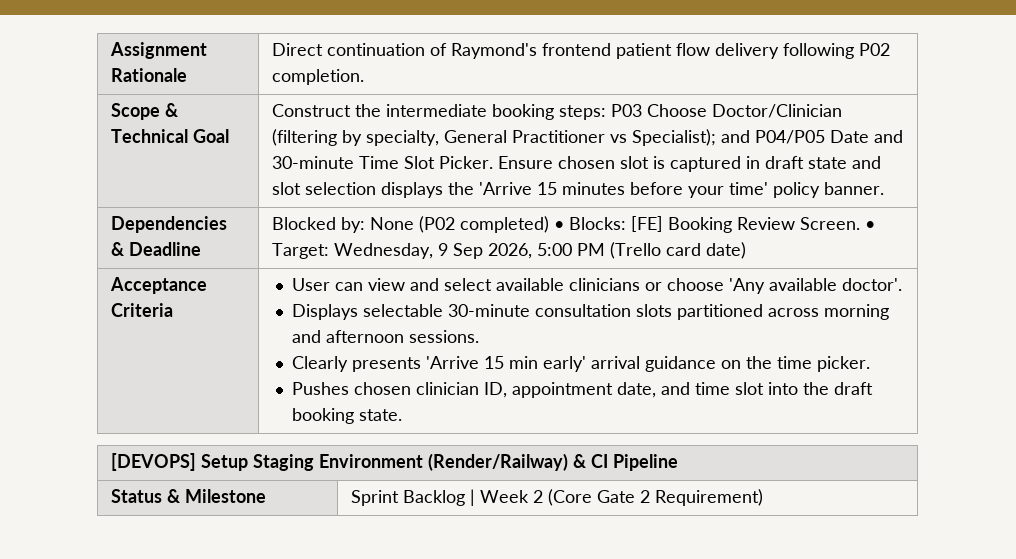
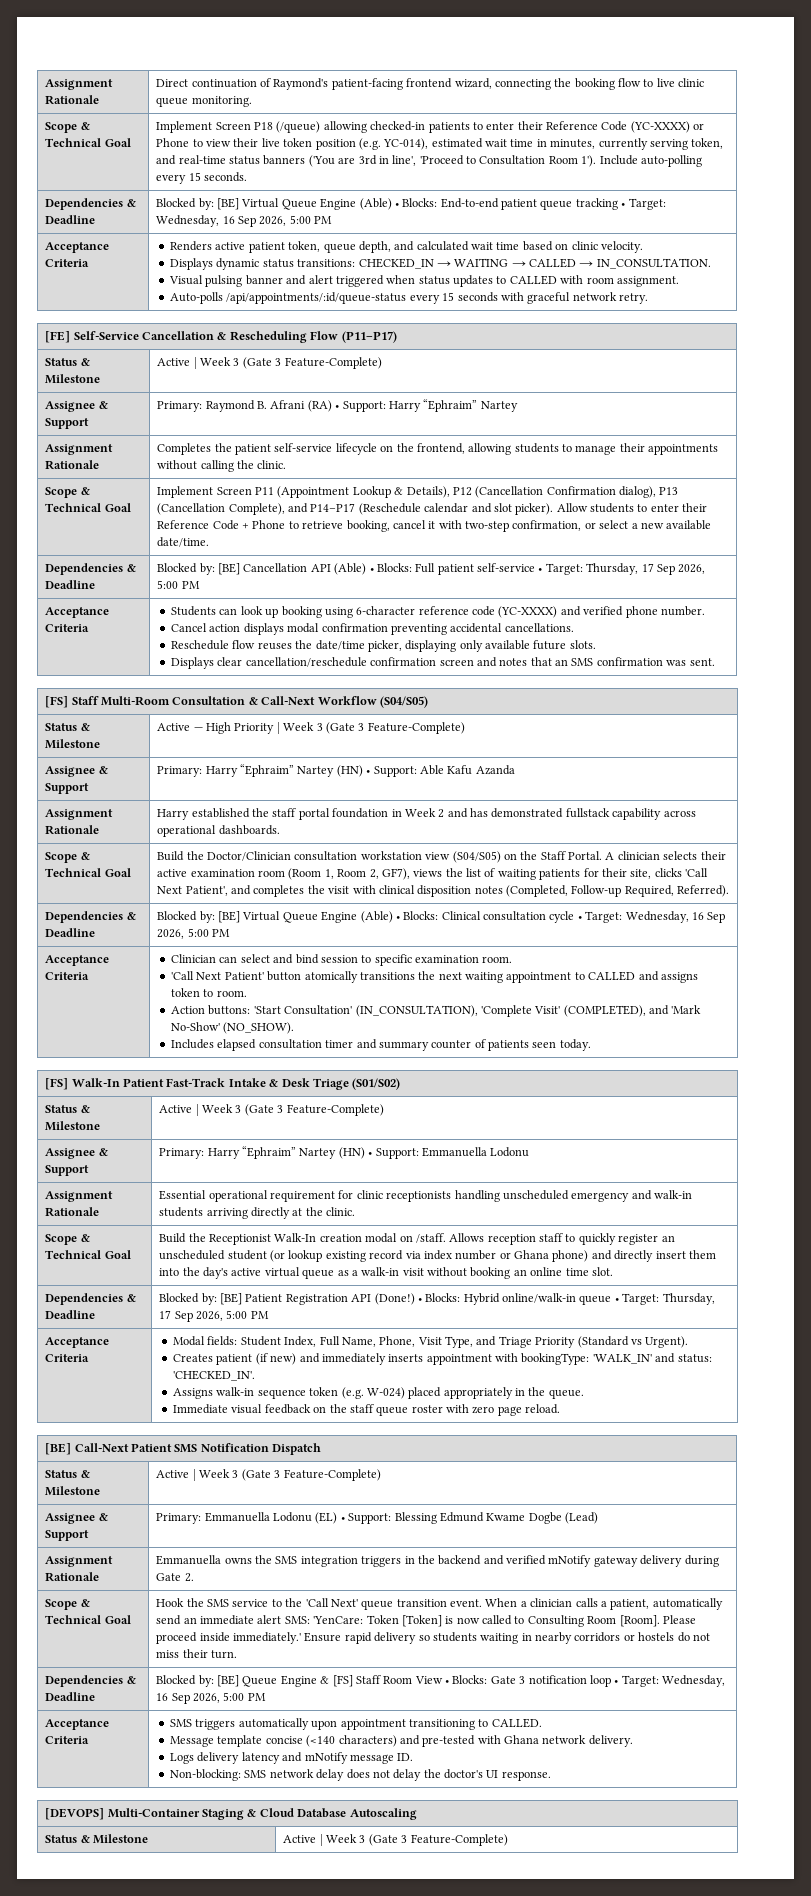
[542,43,891,59] [272,69,365,85] [111,103,179,120] [111,129,230,143] [272,104,843,120] [272,129,904,146] [272,156,882,172] [272,182,885,198] [111,216,228,233] [111,242,202,256] [272,216,876,233] [272,242,747,259] [110,277,208,294] [111,303,174,317] [291,278,902,294] [291,304,889,320] [291,330,479,343] [291,356,870,372] [291,382,873,398] [291,408,402,424] [111,453,679,471] [111,489,267,503] [351,489,764,506] frontend patient flow delivery following P02 completion. // Scope & Technical Goal | Construct the intermediate booking steps: P03 Choose Doctor/Clinician (filtering by specialty, General Practitioner vs Specialist); and P04/P05 Date and 30-minute Time Slot Picker. Ensure chosen slot is captured in draft state and slot selection displays the 'Arrive 15 minutes before your time' policy banner. // Dependencies & Deadline | Blocked by: None (P02 completed) • Blocks: [FE] Booking Review Screen. • Target: Wednesday, 9 Sep 2026, 5:00 PM (Trello card date) // Acceptance Criteria | User can view and select available clinicians or choose 'Any available doctor'. // Displays selectable 30-minute consultation slots partitioned across morning and afternoon sessions. // Clearly presents 'Arrive 15 min early' arrival guidance on the time picker. // Pushes chosen clinician ID, appointment date, and time slot into the draft booking state. // [DEVOPS] Setup Staging Environment (Render/Railway) & CI Pipeline // Status & Milestone | Sprint Backlog | Week 2 (Core Gate 2 Requirement) -> [331,78,705,90] [156,96,252,107] [45,122,90,133] [45,138,131,147] [156,121,705,133] [156,138,724,150] [156,155,702,167] [156,172,248,184] [45,198,136,210] [45,215,96,224] [156,198,666,210] [156,215,333,227] [45,242,110,253] [45,259,90,267] [170,241,643,253] [170,258,711,270] [169,275,679,287] [170,292,649,304] [45,331,397,343] [45,358,90,366] [45,374,101,384] [157,357,382,369] [45,401,108,412] [45,418,90,429] [157,399,518,412] [45,444,114,455] [45,460,100,470] [157,443,719,455] [157,460,287,472] [45,487,90,498] [45,503,131,512] [157,486,679,498] [157,503,708,515] [157,520,712,532] [157,537,210,547] [45,563,136,575] [45,580,96,589] [157,563,706,575] [157,580,200,589] [45,607,110,618] [45,624,90,632] [171,606,705,618] [171,623,574,635] [171,640,596,652] [171,657,715,669] [45,696,428,708] [45,723,90,731] [45,739,101,749] [157,722,465,734] [45,766,108,777] [45,783,90,794] [157,764,515,777] [45,809,114,820] [45,825,100,835] [157,808,696,820] [157,825,280,837] [45,852,90,863] [45,868,131,877] [157,851,726,863] [157,868,709,880] [157,885,730,897] [45,911,136,923] [45,928,96,937] [157,911,726,923] [157,928,231,939] [45,955,110,966] [45,972,90,980] [171,954,513,966] [171,971,698,983] [171,988,247,997] [171,1005,702,1017] [171,1022,295,1034] [171,1039,591,1051] [45,1078,401,1090] [45,1105,90,1113] [45,1121,101,1131] [159,1104,384,1116] [45,1148,108,1159] [45,1165,90,1176] [159,1146,530,1159] [45,1191,114,1202] [45,1207,100,1217] [159,1190,693,1202] [159,1207,356,1219] [45,1234,90,1245] [45,1250,131,1259] [159,1233,675,1245] [159,1250,716,1262] [159,1267,613,1279] [45,1293,136,1305] [45,1310,96,1319] [159,1293,715,1305] [159,1310,269,1322] [45,1337,110,1348] [45,1354,90,1362] [173,1336,689,1348] [173,1353,712,1365] [173,1370,256,1381] [173,1387,584,1399] [173,1404,561,1416] [45,1443,322,1455] [45,1470,90,1478] [45,1486,101,1496] [156,1469,381,1481] [45,1513,108,1524] [45,1530,90,1541] [156,1512,599,1524] [45,1556,114,1567] [45,1572,100,1582] [156,1555,719,1567] [156,1573,194,1582] [45,1599,90,1610] [45,1615,131,1624] [156,1598,723,1610] [156,1615,696,1627] [156,1632,710,1644] [156,1649,238,1659] [45,1675,136,1687] [45,1692,96,1701] [156,1675,726,1687] [156,1692,266,1704] [45,1719,110,1730] [45,1736,90,1744] [170,1718,542,1730] [170,1735,633,1747] [170,1752,414,1764] [170,1769,551,1781] [45,1808,417,1820] [45,1834,149,1844] [283,1834,508,1846] patient-facing frontend wizard, connecting the booking flow to live clinic queue monitoring. // Scope & Technical Goal | Implement Screen P18 (/queue) allowing checked-in patients to enter their Reference Code (YC-XXXX) or Phone to view their live token position (e.g. YC-014), estimated wait time in minutes, currently serving token, and real-time status banners ('You are 3rd in line', 'Proceed to Consultation Room 1'). Include auto-polling every 15 seconds. // Dependencies & Deadline | Blocked by: [BE] Virtual Queue Engine (Able) • Blocks: End-to-end patient queue tracking • Target: Wednesday, 16 Sep 2026, 5:00 PM // Acceptance Criteria | Renders active patient token, queue depth, and calculated wait time based on clinic velocity. // Displays dynamic status transitions: CHECKED_IN → WAITING → CALLED → IN_CONSULTATION. // Visual pulsing banner and alert triggered when status updates to CALLED with room assignment. // Auto-polls /api/appointments/:id/queue-status every 15 seconds with graceful network retry. // [FE] Self-Service Cancellation & Rescheduling Flow (P11–P17) // Status & Milestone | Active | Week 3 (Gate 3 Feature-Complete) // Assignee & Support | Primary: Raymond B. Afrani (RA) • Support: Harry “Ephraim” Nartey // Assignment Rationale | Completes the patient self-service lifecycle on the frontend, allowing students to manage their appointments without calling the clinic. // Scope & Technical Goal | Implement Screen P11 (Appointment Lookup & Details), P12 (Cancellation Confirmation dialog), P13 (Cancellation Complete), and P14–P17 (Reschedule calendar and slot picker). Allow students to enter their Reference Code + Phone to retrieve booking, cancel it with two-step confirmation, or select a new available date/time. // Dependencies & Deadline | Blocked by: [BE] Cancellation API (Able) • Blocks: Full patient self-service • Target: Thursday, 17 Sep 2026, 5:00 PM // Acceptance Criteria | Students can look up booking using 6-character reference code (YC-XXXX) and verified phone number. // Cancel action displays modal confirmation preventing accidental cancellations. // Reschedule flow reuses the date/time picker, displaying only available future slots. // Displays clear cancellation/reschedule confirmation screen and notes that an SMS confirmation was sent. // [FS] Staff Multi-Room Consultation & Call-Next Workflow (S04/S05) // Status & Milestone | Active — High Priority | Week 3 (Gate 3 Feature-Complete) // Assignee & Support | Primary: Harry “Ephraim” Nartey (HN) • Support: Able Kafu Azanda // Assignment Rationale | Harry established the staff portal foundation in Week 2 and has demonstrated fullstack capability across operational dashboards. // Scope & Technical Goal | Build the Doctor/Clinician consultation workstation view (S04/S05) on the Staff Portal. A clinician selects their active examination room (Room 1, Room 2, GF7), views the list of waiting patients for their site, clicks 'Call Next Patient', and completes the visit with clinical disposition notes (Completed, Follow-up Required, Referred). // Dependencies & Deadline | Blocked by: [BE] Virtual Queue Engine (Able) • Blocks: Clinical consultation cycle • Target: Wednesday, 16 Sep 2026, 5:00 PM // Acceptance Criteria | Clinician can select and bind session to specific examination room. // 'Call Next Patient' button atomically transitions the next waiting appointment to CALLED and assigns token to room. // Action buttons: 'Start Consultation' (IN_CONSULTATION), 'Complete Visit' (COMPLETED), and 'Mark No-Show' (NO_SHOW). // Includes elapsed consultation timer and summary counter of patients seen today. // [FS] Walk-In Patient Fast-Track Intake & Desk Triage (S01/S02) // Status & Milestone | Active | Week 3 (Gate 3 Feature-Complete) // Assignee & Support | Primary: Harry “Ephraim” Nartey (HN) • Support: Emmanuella Lodonu // Assignment Rationale | Essential operational requirement for clinic receptionists handling unscheduled emergency and walk-in students arriving directly at the clinic. // Scope & Technical Goal | Build the Receptionist Walk-In creation modal on /staff. Allows reception staff to quickly register an unscheduled student (or lookup existing record via index number or Ghana phone) and directly insert them into the day's active virtual queue as a walk-in visit without booking an online time slot. // Dependencies & Deadline | Blocked by: [BE] Patient Registration API (Done!) • Blocks: Hybrid online/walk-in queue • Target: Thursday, 17 Sep 2026, 5:00 PM // Acceptance Criteria | Modal fields: Student Index, Full Name, Phone, Visit Type, and Triage Priority (Standard vs Urgent). // Creates patient (if new) and immediately inserts appointment with bookingType: 'WALK_IN' and status: 'CHECKED_IN'. // Assigns walk-in sequence token (e.g. W-024) placed appropriately in the queue. // Immediate visual feedback on the staff queue roster with zero page reload. // [BE] Call-Next Patient SMS Notification Dispatch // Status & Milestone | Active | Week 3 (Gate 3 Feature-Complete) // Assignee & Support | Primary: Emmanuella Lodonu (EL) • Support: Blessing Edmund Kwame Dogbe (Lead) // Assignment Rationale | Emmanuella owns the SMS integration triggers in the backend and verified mNotify gateway delivery during Gate 2. // Scope & Technical Goal | Hook the SMS service to the 'Call Next' queue transition event. When a clinician calls a patient, automatically send an immediate alert SMS: 'YenCare: Token [Token] is now called to Consulting Room [Room]. Please proceed inside immediately.' Ensure rapid delivery so students waiting in nearby corridors or hostels do not miss their turn. // Dependencies & Deadline | Blocked by: [BE] Queue Engine & [FS] Staff Room View • Blocks: Gate 3 notification loop • Target: Wednesday, 16 Sep 2026, 5:00 PM // Acceptance Criteria | SMS triggers automatically upon appointment transitioning to CALLED. // Message template concise (<140 characters) and pre-tested with Ghana network delivery. // Logs delivery latency and mNotify message ID. // Non-blocking: SMS network delay does not delay the doctor's UI response. // [DEVOPS] Multi-Container Staging & Cloud Database Autoscaling // Status & Milestone | Active | Week 3 (Gate 3 Feature-Complete)

